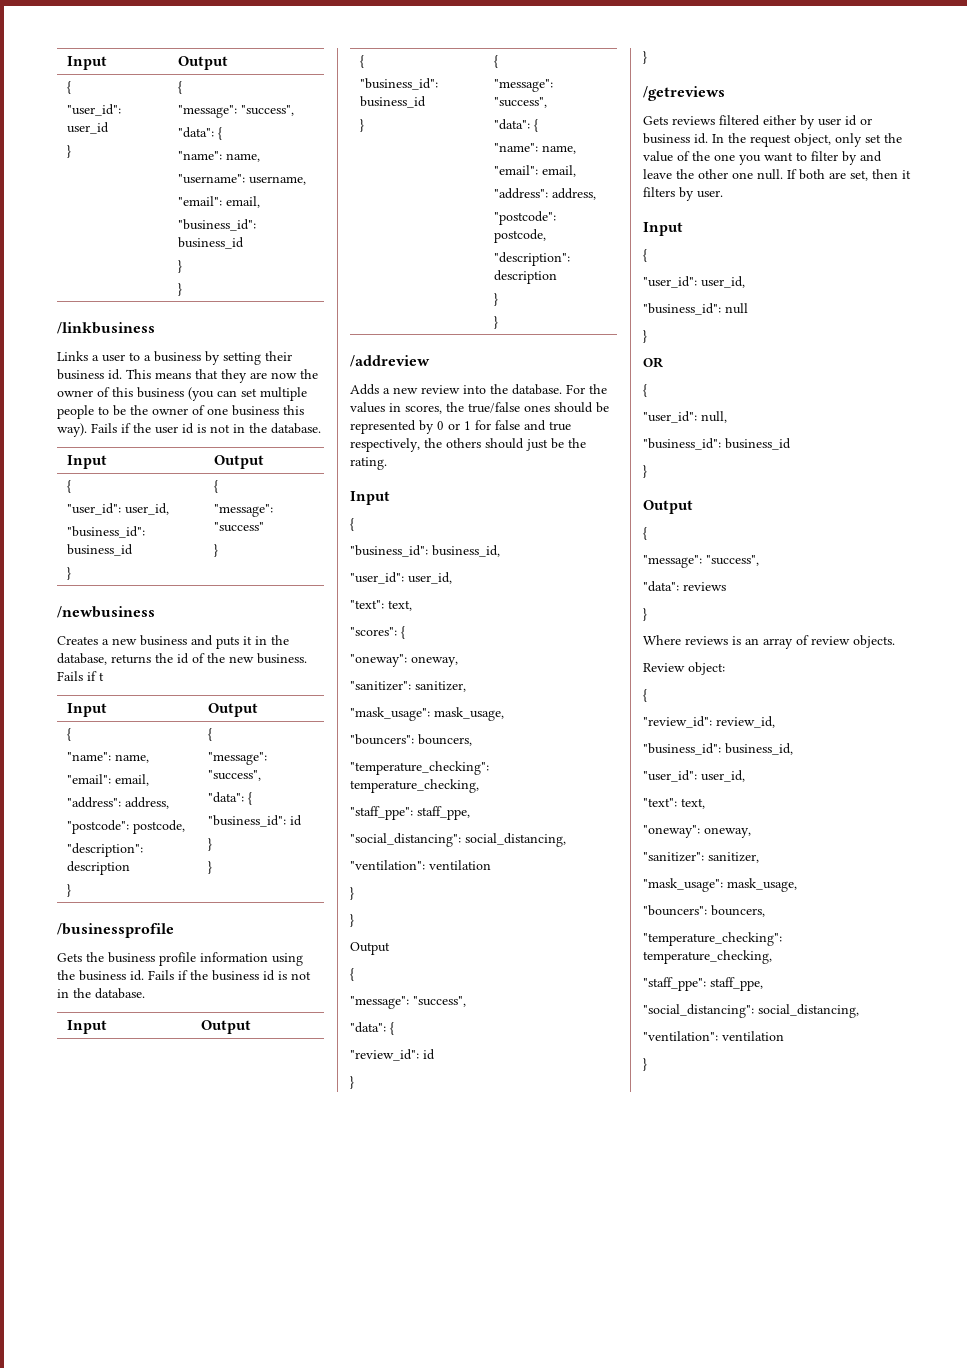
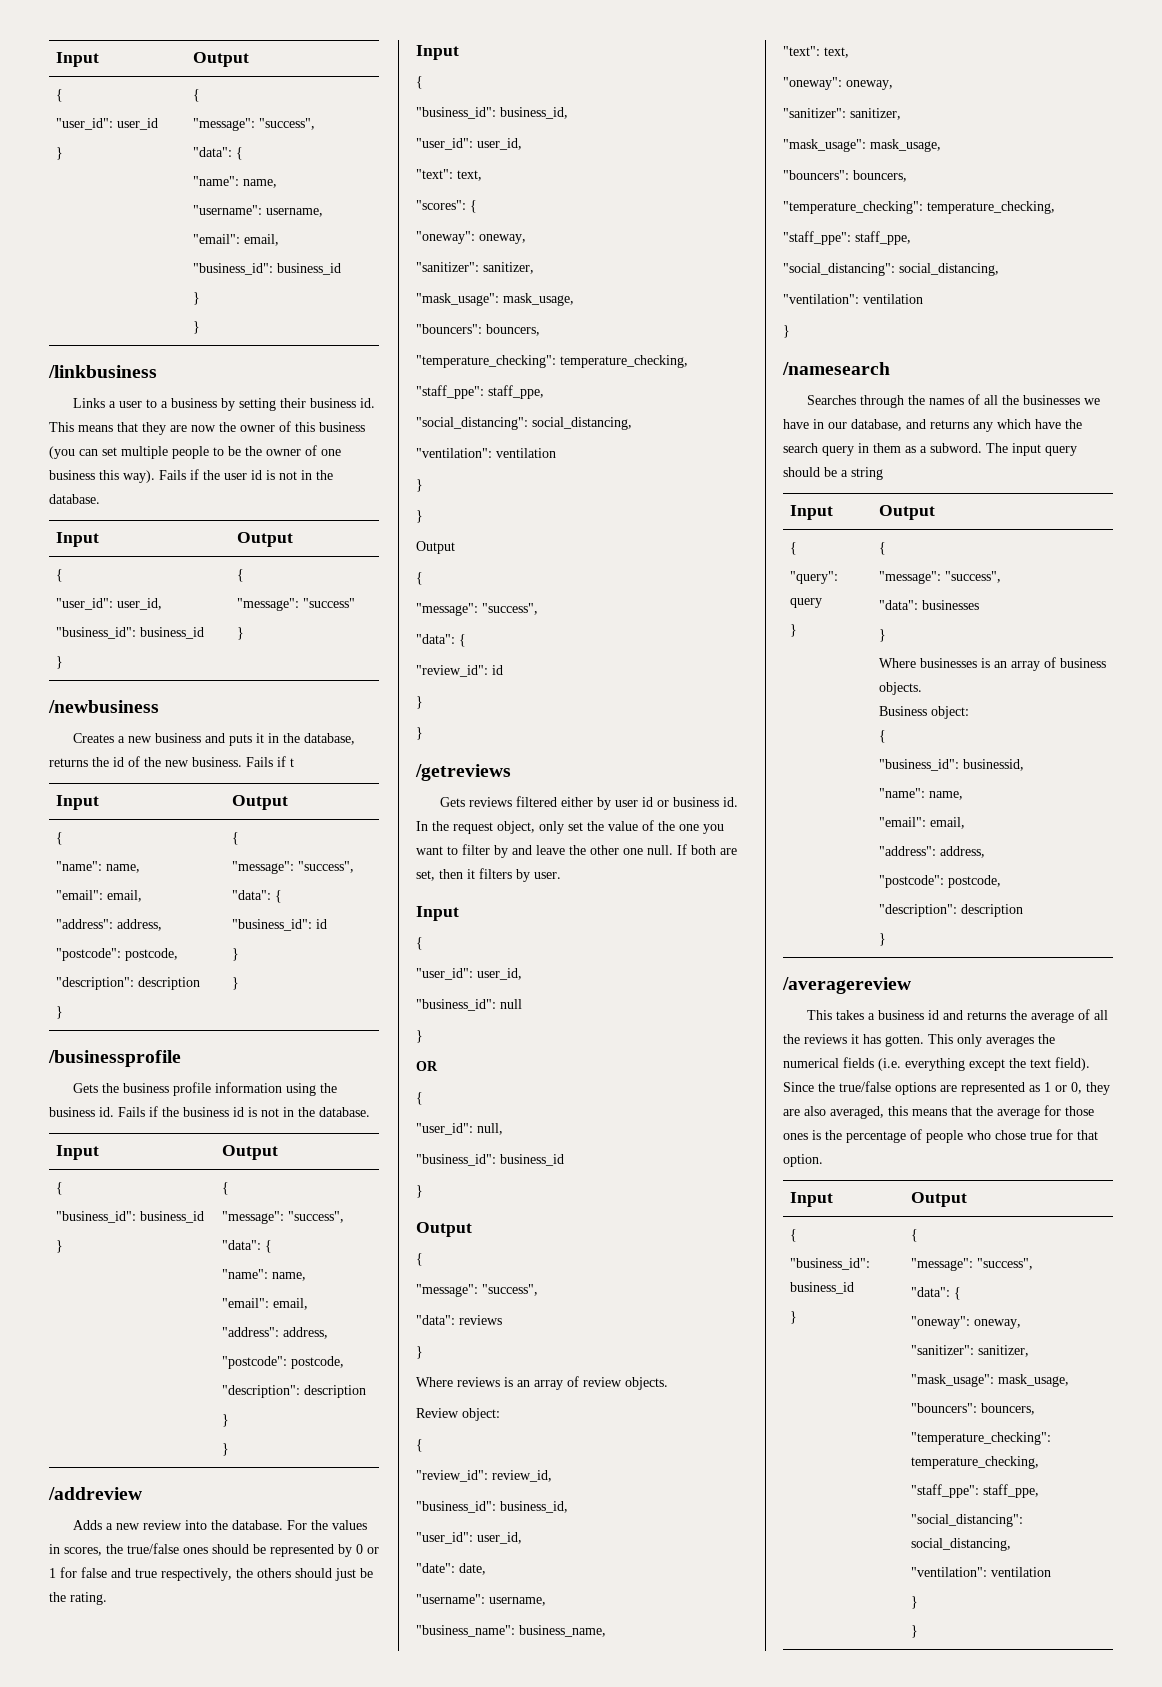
(745, 776) none -> [416,1563,486,1575] [416,1594,546,1606] [416,1625,606,1637] // "date": date, // "username": username, // "business_name": business_name,
(647, 1064) none -> [782,362,890,375] [807,394,1101,408] [783,419,1082,432] [783,443,1077,456] [783,467,883,480] [789,505,833,520] [878,505,935,520] [789,542,797,555] [789,571,838,584] [789,598,822,608] [789,624,797,637] [878,542,886,555] [878,571,1001,584] [878,600,979,610] [878,629,886,642] [878,657,1106,671] [878,682,922,695] [878,706,969,719] [878,730,886,743] [878,759,1024,771] [878,788,963,800] [878,817,965,829] [878,846,985,858] [878,875,1001,888] [878,904,1023,917] [878,933,886,946] [782,977,911,994] [807,1009,1109,1023] [783,1034,1055,1047] [783,1057,1090,1071] [783,1081,1110,1095] [783,1105,1094,1119] [783,1129,1098,1143] [783,1154,823,1167] [789,1192,833,1207] [910,1192,967,1207] [789,1229,797,1242] [789,1258,870,1270] [789,1282,854,1294] [789,1311,797,1324] [910,1229,918,1242] [910,1258,1033,1271] [910,1287,961,1300] [910,1316,1021,1329] [910,1345,1029,1357] [910,1374,1069,1387] [910,1403,1035,1415] [910,1432,1051,1445] [910,1456,1039,1469] [910,1484,1039,1498] [910,1514,1023,1527] [910,1538,1011,1551] [910,1567,1051,1577] [910,1596,918,1609] [910,1625,918,1638] // /namesearch // Searches through the names of all the businesses we have in our database, and returns any which have the search query in them as a subword. The input query should be a string // Input | Output // { // "query": query // } | { // "message": "success", // "data": businesses // } // Where businesses is an array of business objects. // Business object: // { // "business_id": businessid, // "name": name, // "email": email, // "address": address, // "postcode": postcode, // "description": description // } // /averagereview // This takes a business id and returns the average of all the reviews it has gotten. This only averages the numerical fields (i.e. everything except the text field). Since the true/false options are represented as 1 or 0, they are also averaged, this means that the average for those ones is the percentage of people who chose true for that option. // Input | Output // { // "business_id": business_id // } | { // "message": "success", // "data": { // "oneway": oneway, // "sanitizer": sanitizer, // "mask_usage": mask_usage, // "bouncers": bouncers, // "temperature_checking": temperature_checking, // "staff_ppe": staff_ppe, // "social_distancing": social_distancing, // "ventilation": ventilation // } // }

